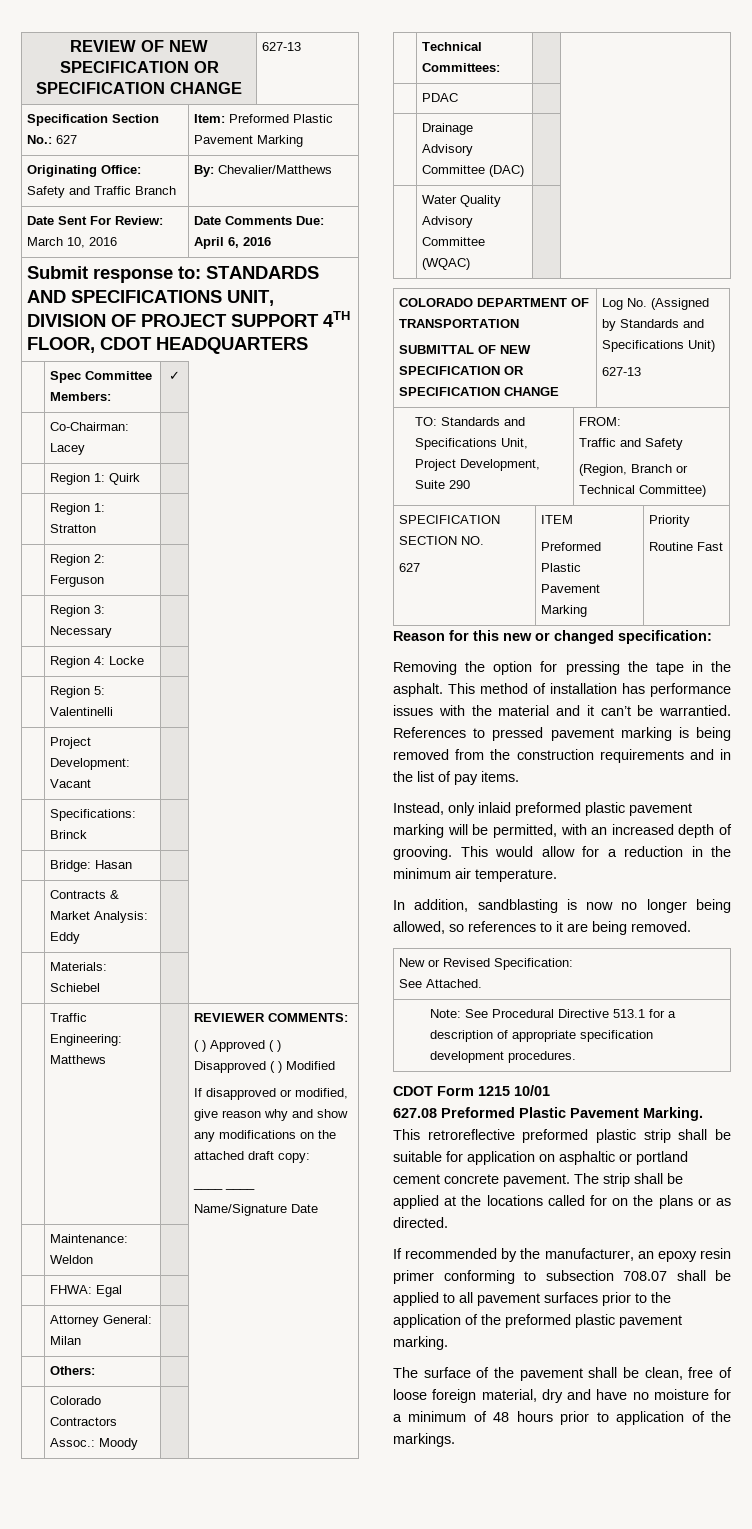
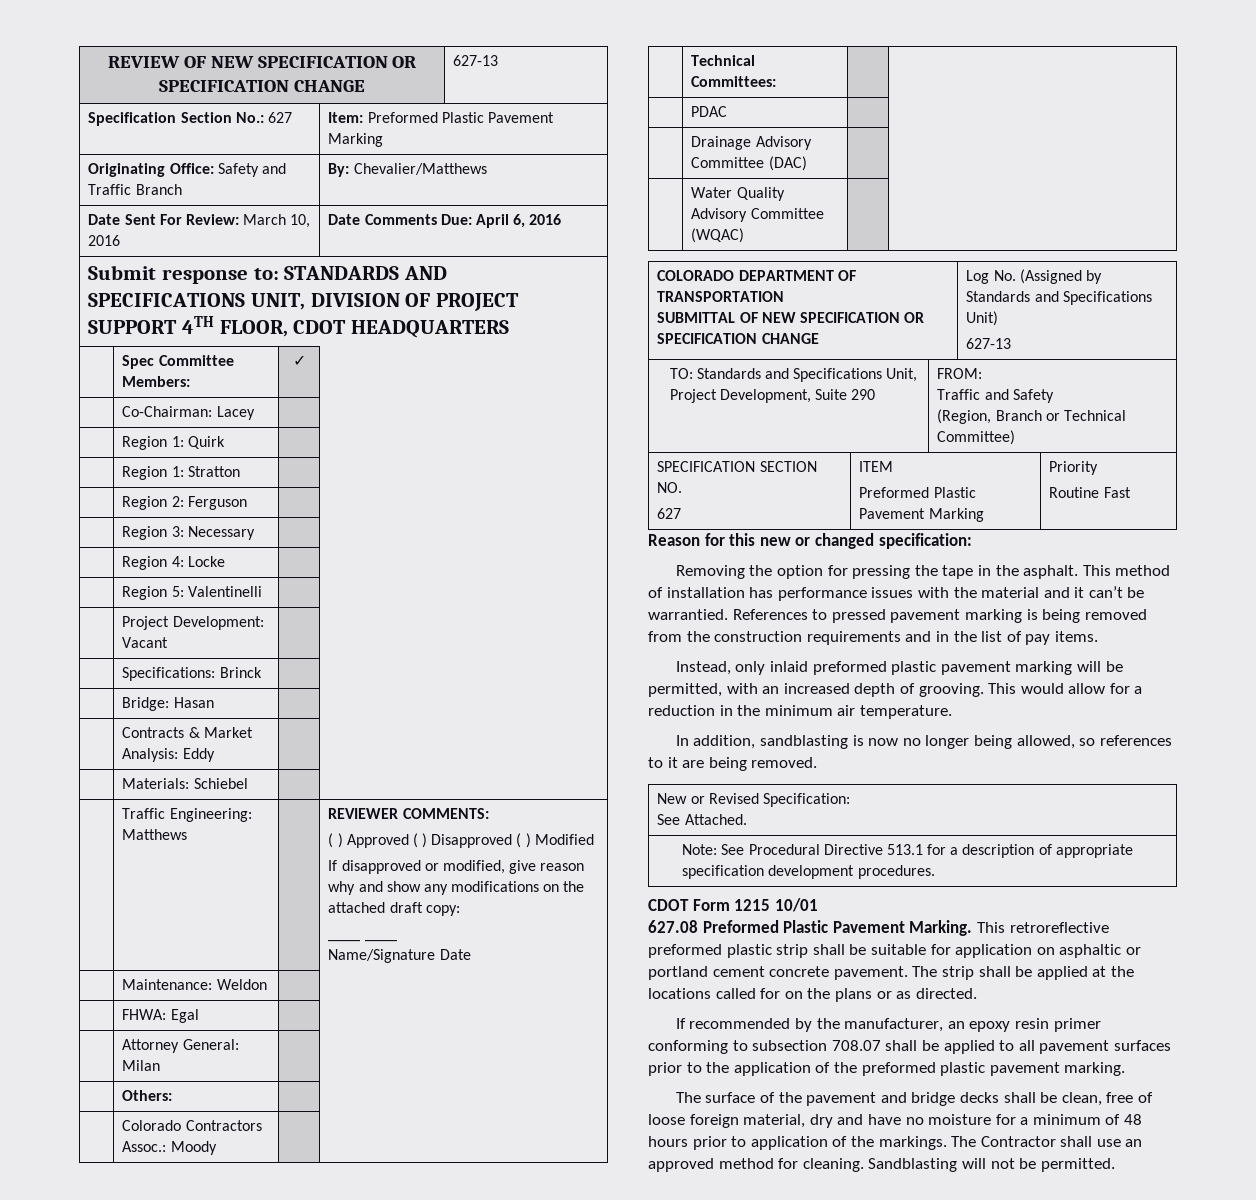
(583, 1374) none -> [880,1092,1000,1106] and bridge decks
(455, 1440) none -> [951,1136,1143,1147] [648,1158,1115,1172] The Contractor shall use an approved method for cleaning. Sandblasting will not be permitted.

